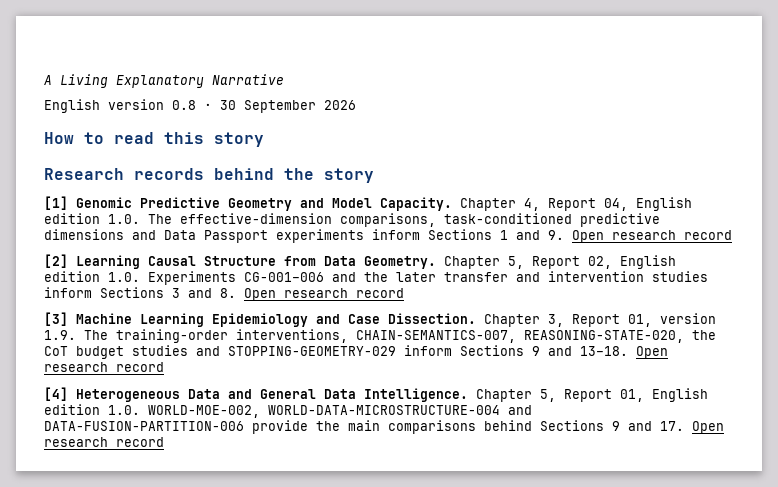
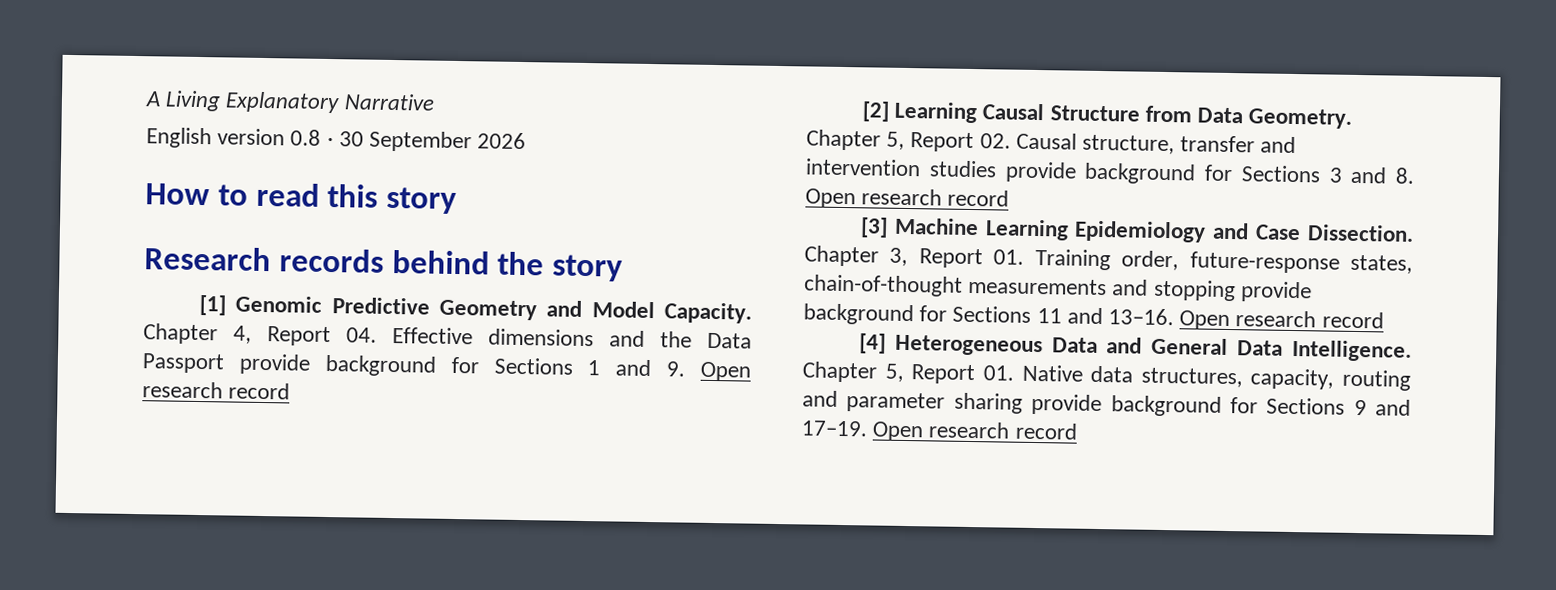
[604,197,692,211] [44,213,660,227] 04, English edition 1.0. The effective-dimension comparisons, task-conditioned predictive -> [346,327,473,345] 04. Effective
(156, 235) none -> [660,331,692,348] the
[276,229,420,243] experiments inform -> [238,353,479,377] provide background for
[588,255,676,269] [44,271,436,285] 02, English edition 1.0. Experiments CG-001–006 and the later -> [979,132,1176,155] 02. Causal structure,
[44,287,92,298] inform -> [1004,161,1233,185] provide background for
[628,313,716,327] [44,329,716,343] [44,345,628,359] 01, version 1.9. The training-order interventions, CHAIN-SEMANTICS-007, REASONING-STATE-020, the CoT budget studies and STOPPING-GEOMETRY-029 inform Sections 9 and 13–18. -> [993,248,1413,274] [804,274,1312,303] [803,303,1175,326] 01. Training order, future-response states, chain-of-thought measurements and stopping provide background for Sections 11 and 13–16.
[620,388,708,402] [44,404,532,418] [44,420,684,434] 01, English edition 1.0. WORLD-MOE-002, WORLD-DATA-MICROSTRUCTURE-004 and DATA-FUSION-PARTITION-006 provide the main comparisons behind Sections 9 and 17. -> [982,364,1411,391] [802,390,1411,417] [801,420,868,437] 01. Native data structures, capacity, routing and parameter sharing provide background for Sections 9 and 17–19.

